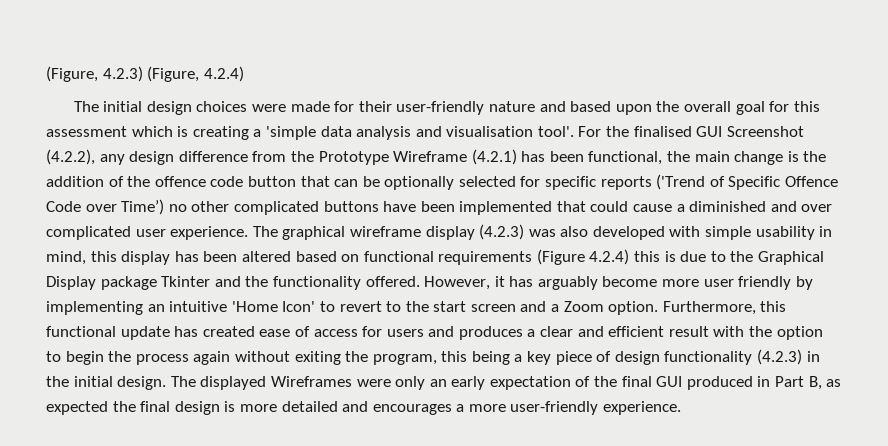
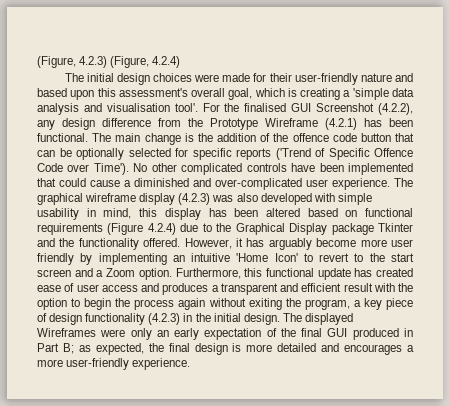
[656,101,820,115] [46,126,127,137] the overall goal for this assessment -> [97,88,253,100] this assessment's overall goal,
[588,151,691,165] functional, the -> [37,133,112,142] functional. The
[121,199,187,215] Time’) no -> [93,163,148,175] Time'). No
[323,201,379,212] buttons -> [246,163,287,172] controls
[801,204,833,212] [46,226,131,240] over complicated -> [215,178,302,190] over-complicated
[634,251,676,262] this is -> (176, 229) none
[313,326,424,337] access for users -> [76,284,138,292] user access
[540,326,574,337] clear -> [220,283,278,295] transparent
[441,351,510,365] this being -> (350, 304) none
[808,376,842,390] [46,401,108,415] B, as expected -> [62,343,144,355] B; as expected,

